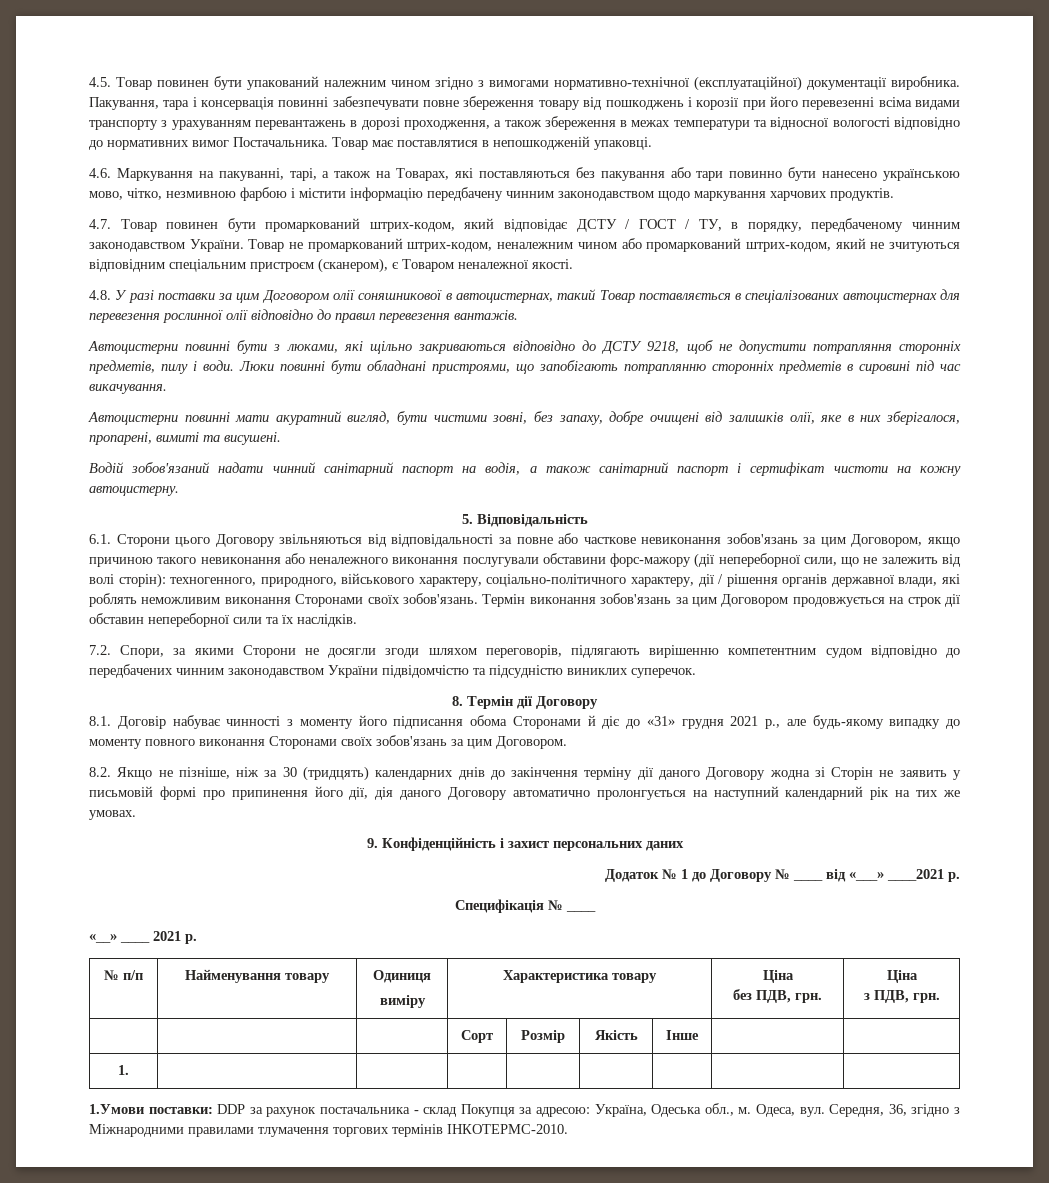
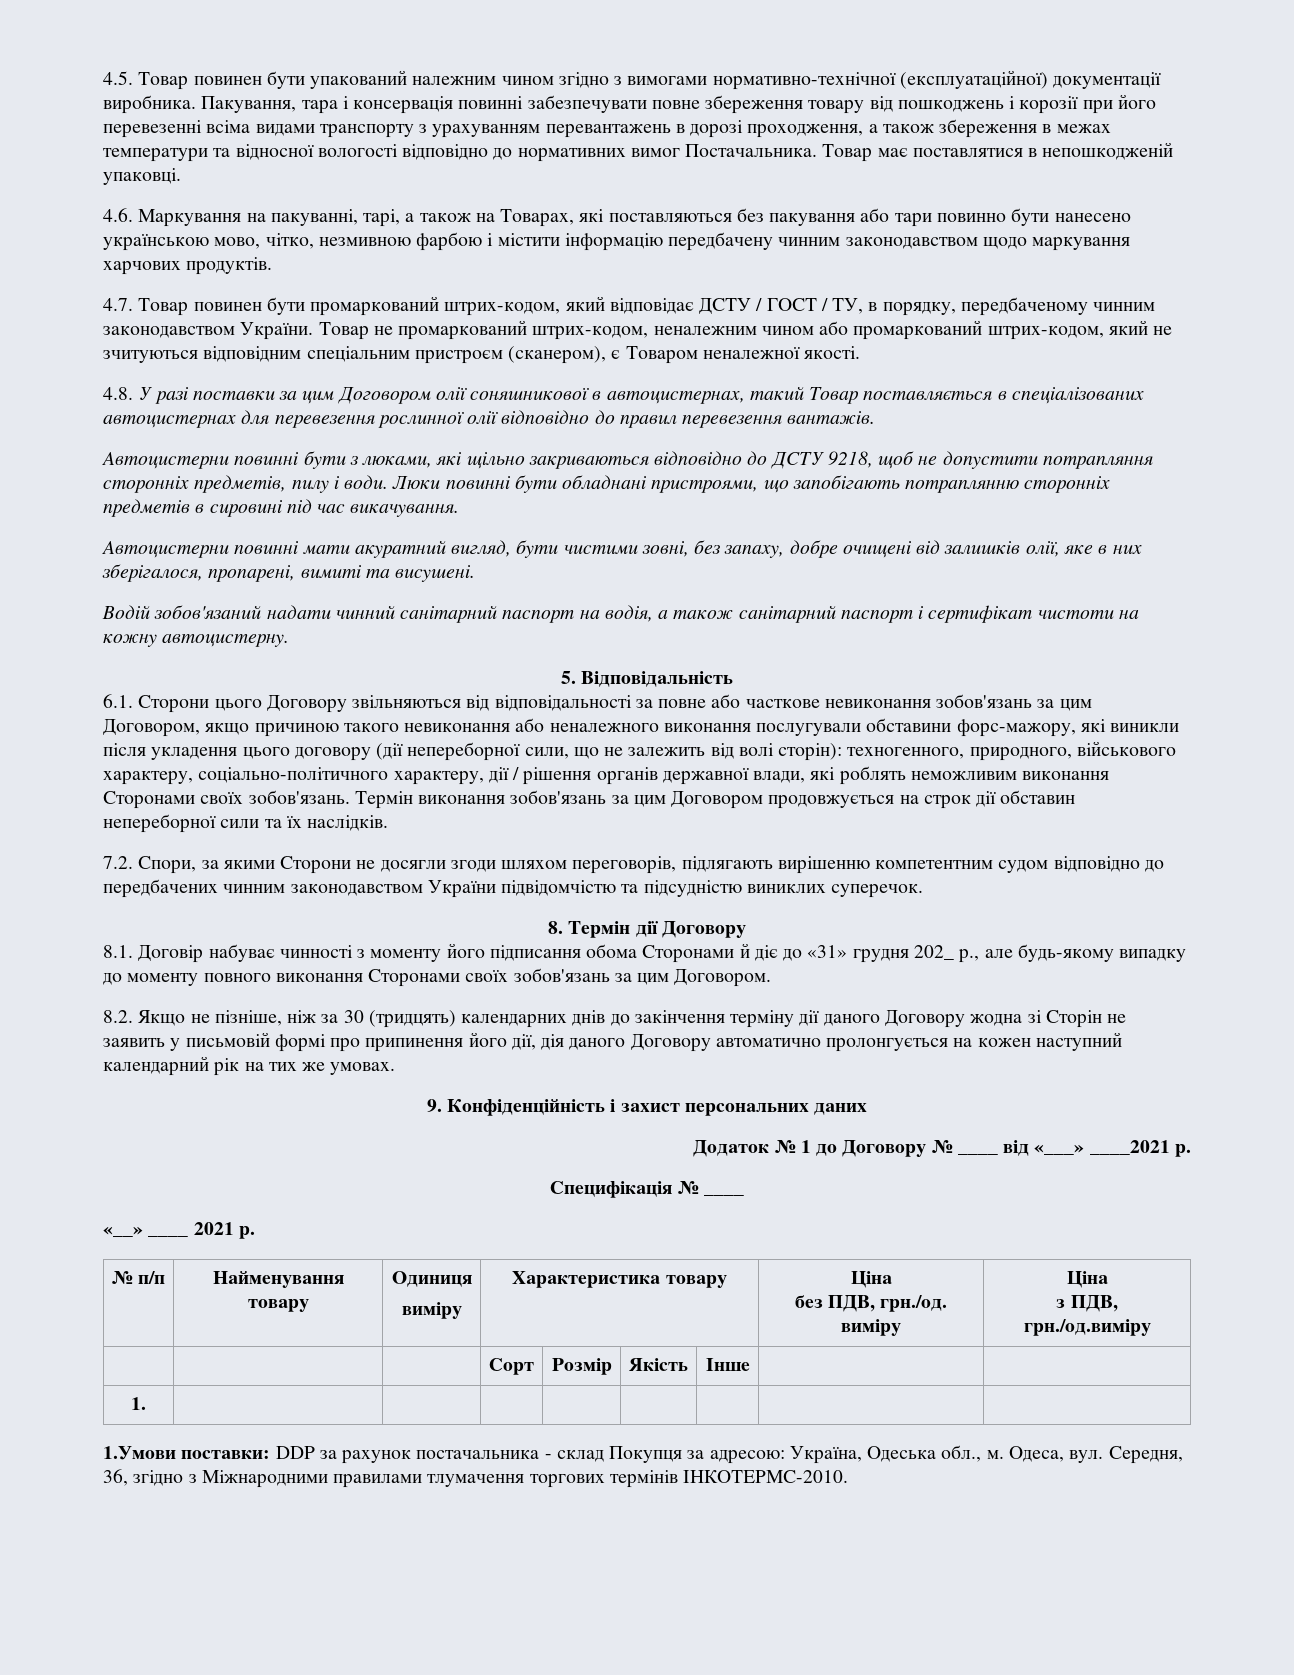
[610,553,692,567] форс-мажору -> [956,719,1180,737] [103,743,371,761] форс-мажору, які виникли після укладення цього договору
[730,716,759,726] 2021 -> [913,945,954,960] 202_
(708, 793) none -> [977,1038,1031,1047] кожен
[795,993,822,1003] грн. -> [880,1295,948,1312] [841,1319,901,1336] грн./од. виміру
[912,993,940,1003] грн. -> [1023,1319,1151,1336] грн./од.виміру

